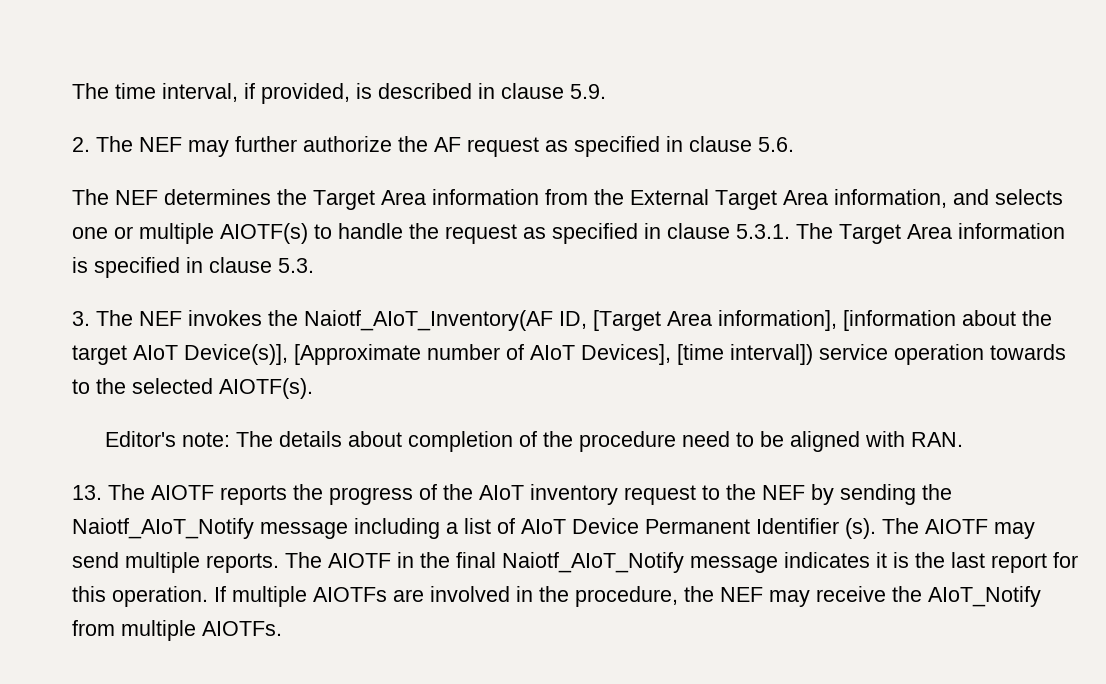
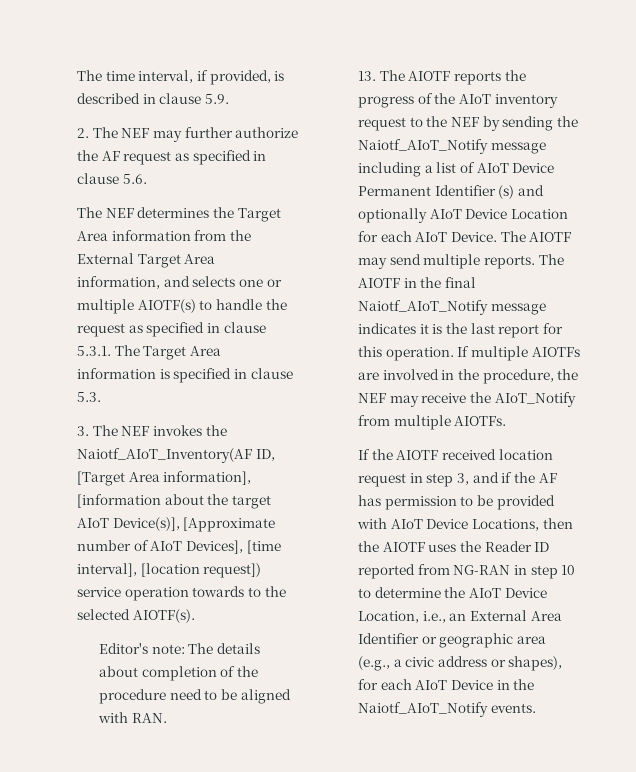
[730,344,814,365] interval]) -> [77,563,262,578] interval], [location request])
[845,518,877,539] (s). -> [498,185,545,199] [358,208,569,223] [358,231,498,242] (s) and optionally AIoT Device Location for each AIoT Device.
(283, 628) none -> [358,449,553,460] [358,472,557,487] [358,495,555,510] [357,518,573,531] [358,541,550,552] [358,564,576,579] [358,587,547,598] [358,610,562,623] [358,633,547,648] [358,656,563,671] [358,679,535,690] [358,702,536,717] // If the AIOTF received location request in step 3, and if the AF has permission to be provided with AIoT Device Locations, then the AIOTF uses the Reader ID reported from NG-RAN in step 10 to determine the AIoT Device Location, i.e., an External Area Identifier or geographic area (e.g., a civic address or shapes), for each AIoT Device in the Naiotf_AIoT_Notify events.

